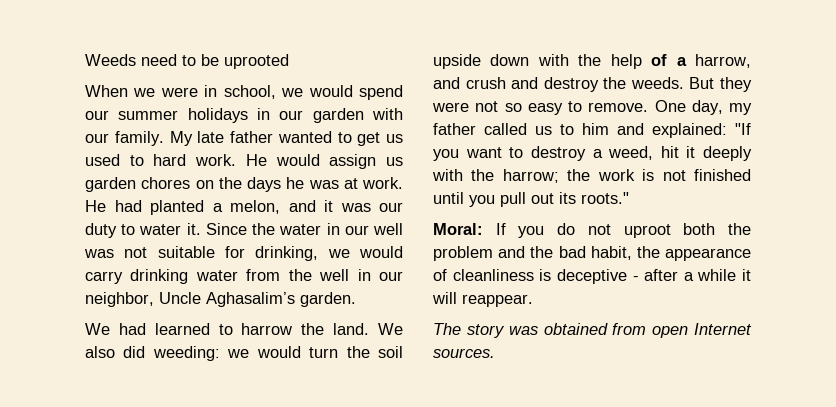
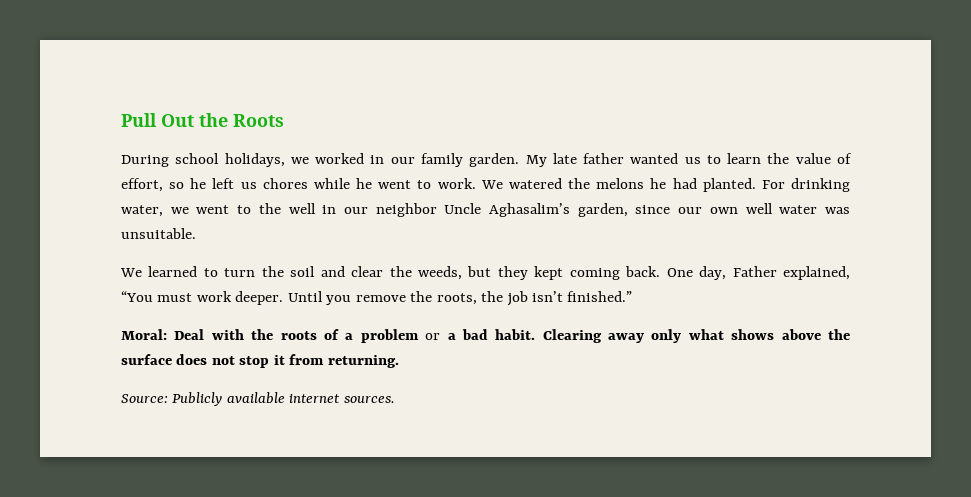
[85,54,289,69] [85,85,403,100] [85,108,403,123] [85,131,403,146] [85,154,404,169] [85,177,403,192] [85,200,403,215] [85,223,404,238] [84,246,403,261] [85,269,281,284] Weeds need to be uprooted // When we were in school, we would spend our summer holidays in our garden with our family. My late father wanted to get us used to hard work. He would assign us garden chores on the days he was at work. He had planted a melon, and it was our duty to water it. Since the water in our well was not suitable for drinking, we would carry drinking water from -> [121,113,284,127] [121,153,853,167] [121,178,850,192] [121,205,252,217] Pull Out the Roots // During school holidays, we worked in our family garden. My late father wanted us to learn the value of effort, so he left us chores while he went to work. We watered the melons he had planted. For drinking water, we went to
[85,292,154,307] neighbor, -> [375,203,437,217] neighbor
[300,292,356,307] [85,323,146,335] garden. // We had -> [577,203,851,217] [121,228,196,239] [120,268,142,277] garden, since our own well water was unsuitable. // We
[241,323,403,335] [85,346,403,361] [433,54,642,69] harrow the land. We also did weeding: we would turn the soil upside down with the help -> [224,266,851,280] [121,291,633,306] [121,329,317,340] turn the soil and clear the weeds, but they kept coming back. One day, Father explained, “You must work deeper. Until you remove the roots, the job isn’t finished.” // Moral: Deal with the roots
[695,54,751,68] [433,77,752,92] [432,100,752,115] [433,123,751,138] [433,146,752,161] [432,169,751,183] [433,192,629,207] [433,223,751,238] [433,246,751,261] [433,269,751,284] [432,292,533,307] [433,323,752,338] harrow, and crush and destroy the weeds. But they were not so easy to remove. One day, my father called us to him and explained: "If you want to destroy a weed, hit it deeply with the harrow; the work is not finished until you pull out its roots." // Moral: If you do not uproot both the problem and the bad habit, the appearance of cleanliness is deceptive - after a while it will reappear. // The story was obtained from open Internet -> [360,329,851,343] [121,354,399,368] [121,392,341,406] problem or a bad habit. Clearing away only what shows above the surface does not stop it from returning. // Source: Publicly available internet

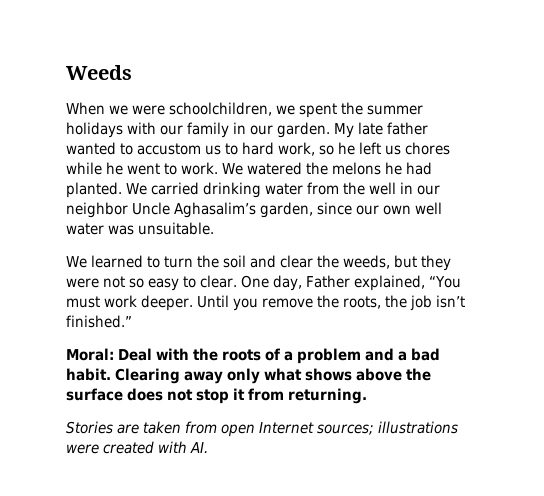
[121,113,284,127] [121,153,463,167] Pull Out the Roots // During school holidays, we worked in our family -> [66,65,132,80] [66,102,423,118] [66,122,273,138] Weeds // When we were schoolchildren, we spent the summer holidays with our family in our
[684,153,853,164] [121,178,163,192] us to learn the value of effort, -> [120,142,315,156] to accustom us to hard work,
[761,178,850,192] [121,205,252,217] For drinking water, we went to -> [126,182,339,198] We carried drinking water from
[534,266,661,280] kept coming back. -> [66,275,237,291] were not so easy to clear.
[425,333,441,340] or -> [365,348,394,361] and
[121,392,395,406] Source: Publicly available internet sources. -> [66,421,458,437] [66,441,208,454] Stories are taken from open Internet sources; illustrations were created with AI.

